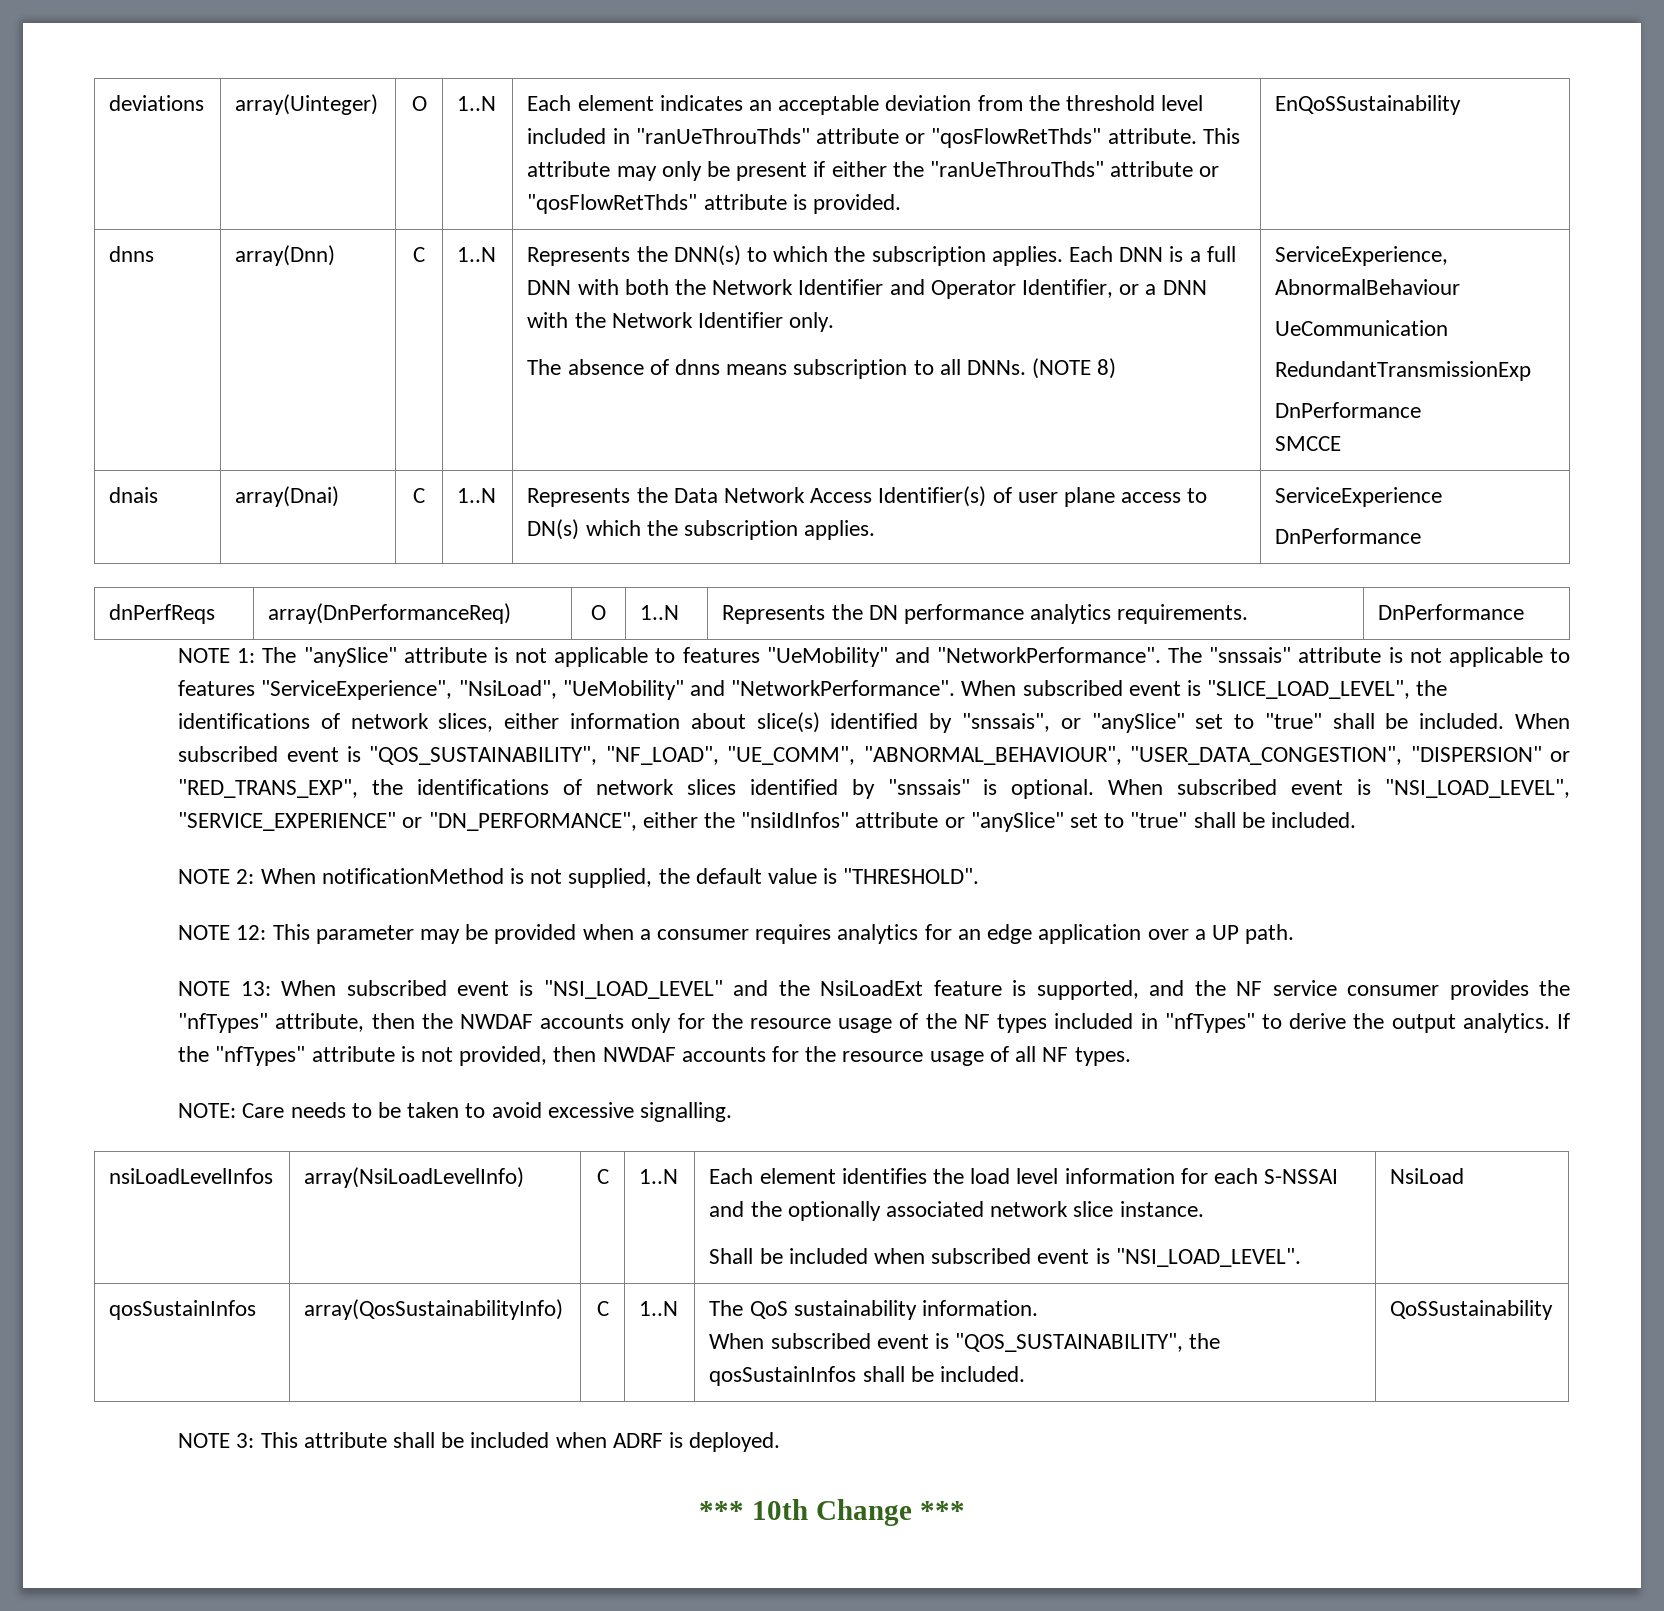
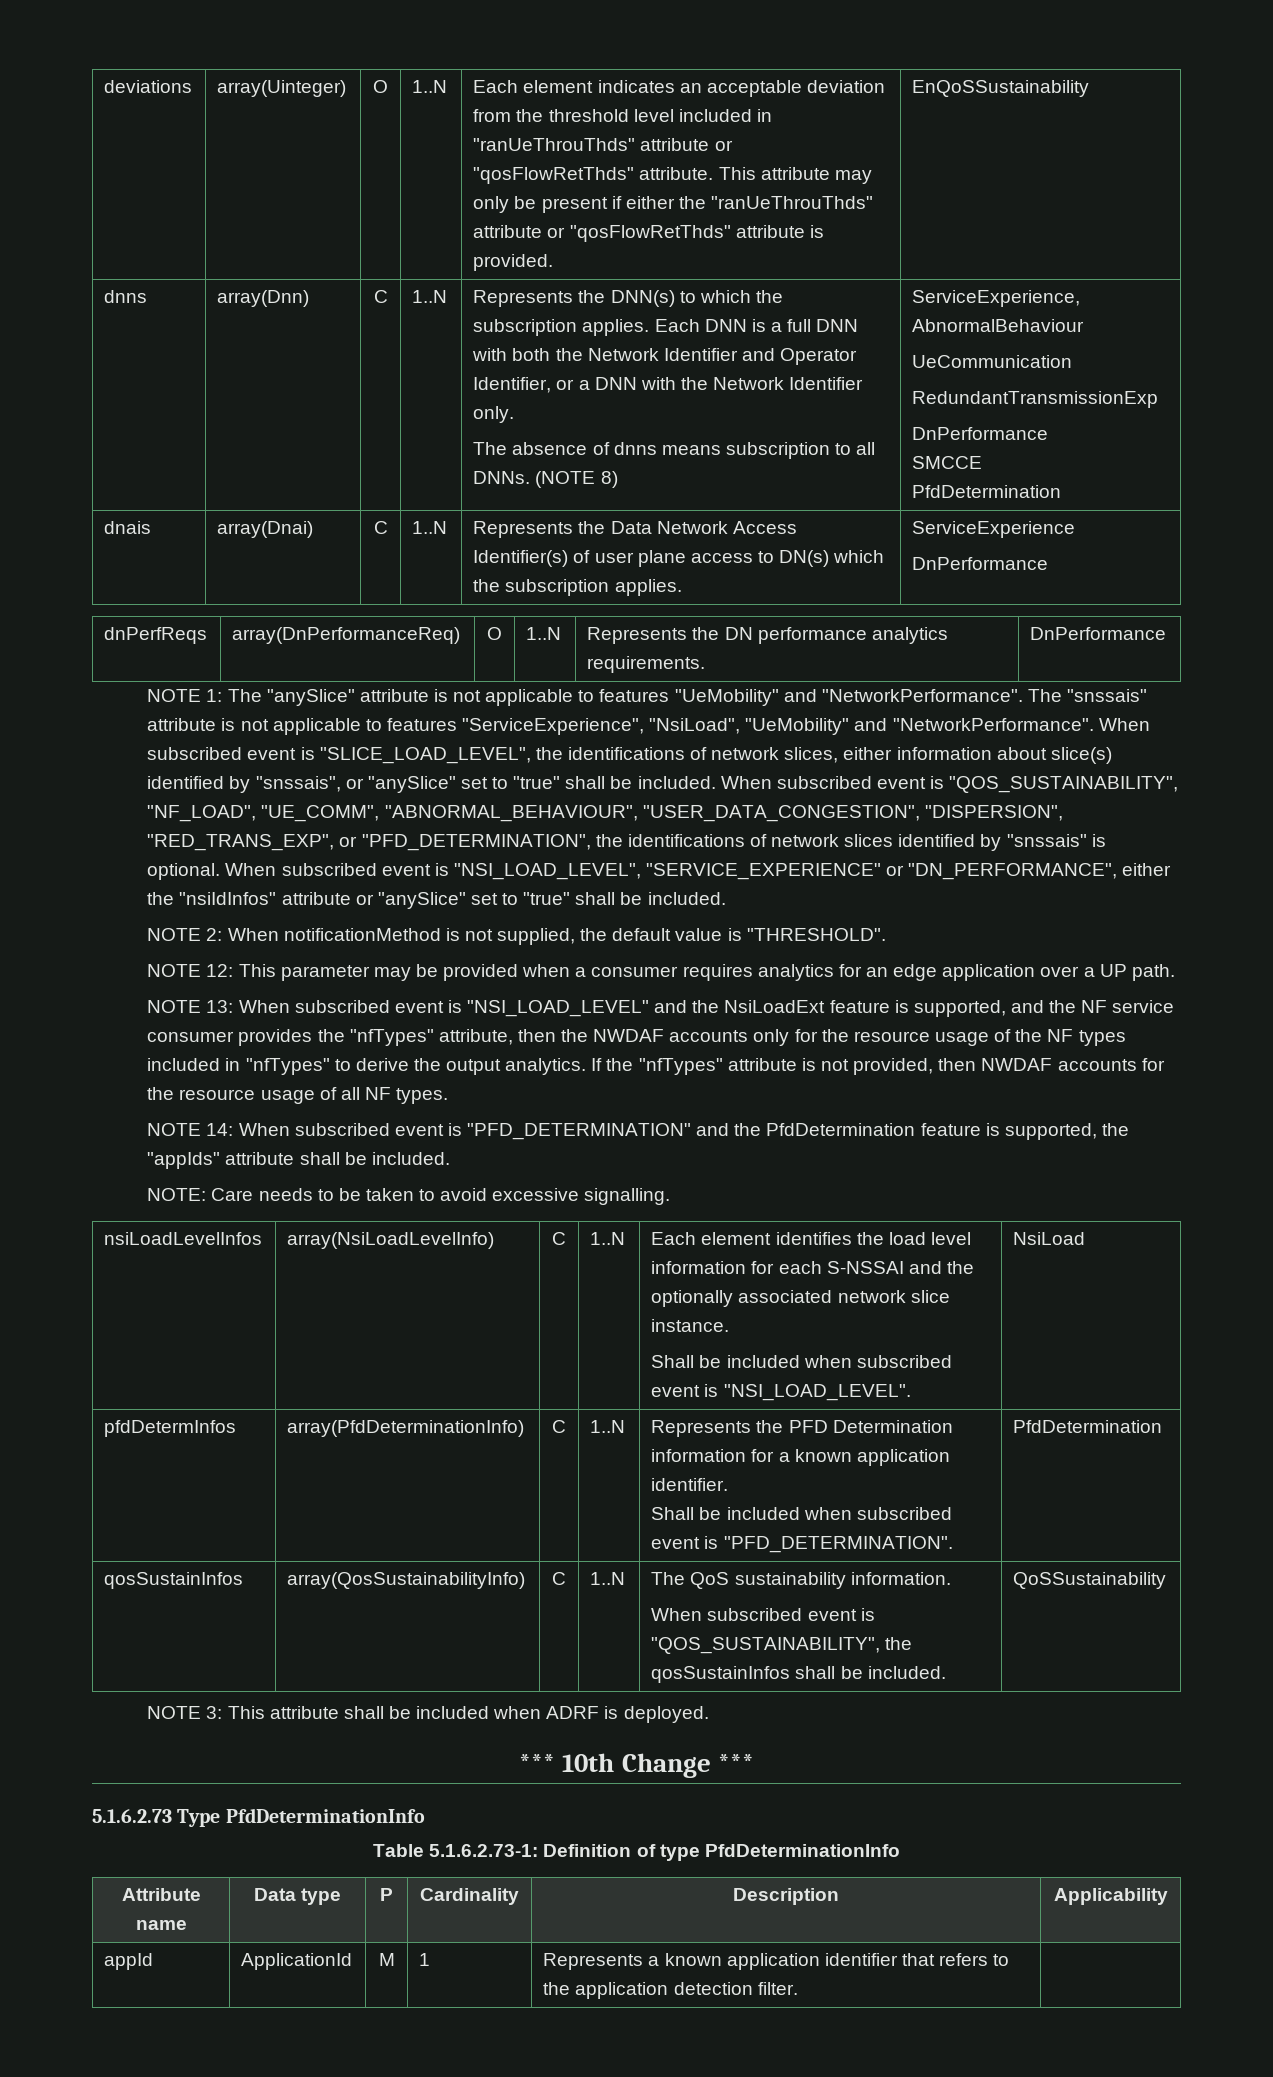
(1342, 443) none -> [912,485,1062,498] // PfdDetermination
[1410,746,1570,762] [178,779,359,798] "DISPERSION" or "RED_TRANS_EXP", -> [924,805,1063,821] [147,834,591,851] "DISPERSION", "RED_TRANS_EXP", or "PFD_DETERMINATION",
(1131, 1056) none -> [147,1123,1129,1140] [147,1152,450,1169] // NOTE 14: When subscribed event is "PFD_DETERMINATION" and the PfdDetermination feature is supported, the "appIds" attribute shall be included.
(1465, 1176) none -> [104,1420,237,1437] [287,1420,525,1437] [552,1420,566,1433] [590,1420,626,1433] [651,1420,953,1437] [651,1449,950,1466] [651,1478,729,1491] [651,1507,952,1520] [651,1536,953,1553] [1013,1420,1163,1433] // pfdDetermInfos | array(PfdDeterminationInfo) | C | 1..N | Represents the PFD Determination information for a known application identifier. // Shall be included when subscribed event is "PFD_DETERMINATION". | PfdDetermination
(965, 1510) none -> [92,1808,425,1827] [373,1844,900,1861] [121,1888,201,1901] [135,1920,187,1930] [253,1888,342,1905] [380,1888,393,1901] [420,1888,519,1905] [733,1888,839,1905] [1053,1888,1168,1905] [104,1953,154,1970] [241,1953,353,1970] [378,1953,395,1966] [419,1953,431,1966] [543,1953,1010,1970] [543,1982,798,1999] // 5.1.6.2.73 Type PfdDeterminationInfo // Table 5.1.6.2.73-1: Definition of type PfdDeterminationInfo // Attribute name | Data type | P | Cardinality | Description | Applicability // appId | ApplicationId | M | 1 | Represents a known application identifier that refers to the application detection filter. |

